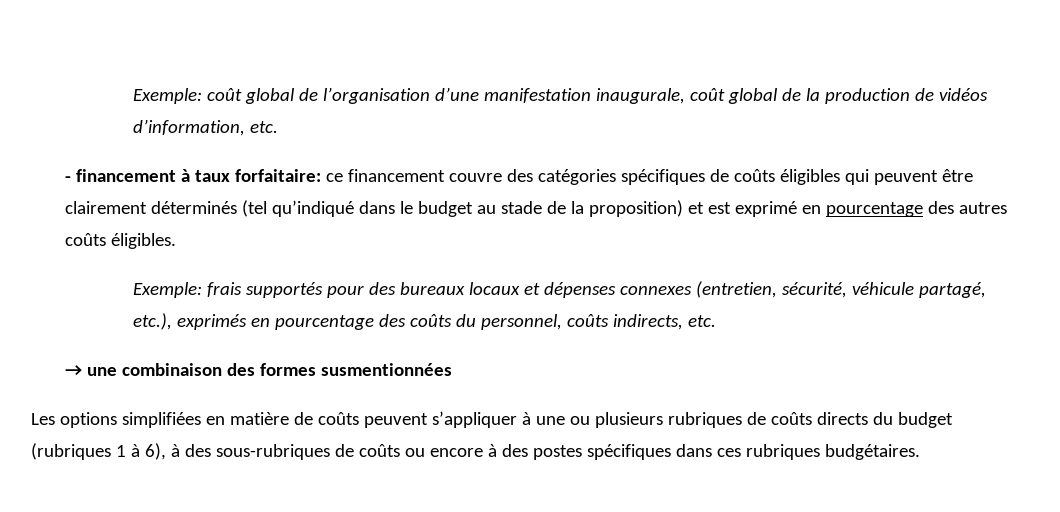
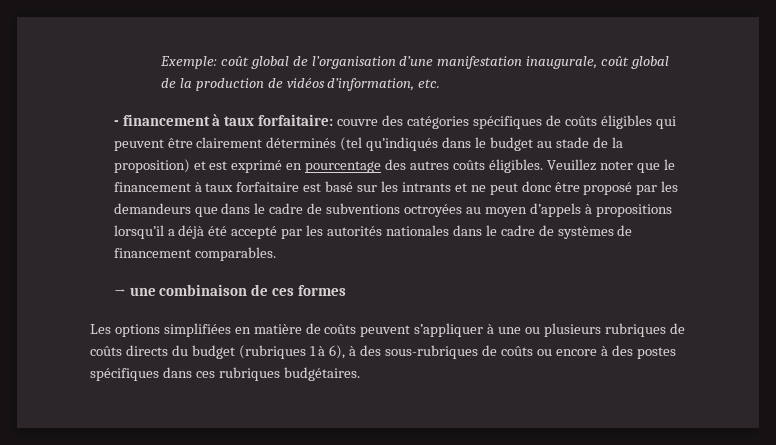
[325,169,445,182] ce financement -> (334, 120) none
[271,200,354,217] qu’indiqué -> [366,137,439,151] qu’indiqués
[132,281,986,298] [132,313,716,330] // Exemple: frais supportés pour des bureaux locaux et dépenses connexes (entretien, sécurité, véhicule partagé, etc.), exprimés en pourcentage des coûts du personnel, coûts indirects, etc. -> [546,159,675,173] [113,181,679,195] [113,203,672,217] [113,225,633,239] [113,247,276,261] Veuillez noter que le financement à taux forfaitaire est basé sur les intrants et ne peut donc être proposé par les demandeurs que dans le cadre de subventions octroyées au moyen d’appels à propositions lorsqu’il a déjà été accepté par les autorités nationales dans le cadre de systèmes de financement comparables.
[226,363,255,376] des -> [251,284,295,296] de ces
[320,363,452,376] susmentionnées -> (347, 290) none

